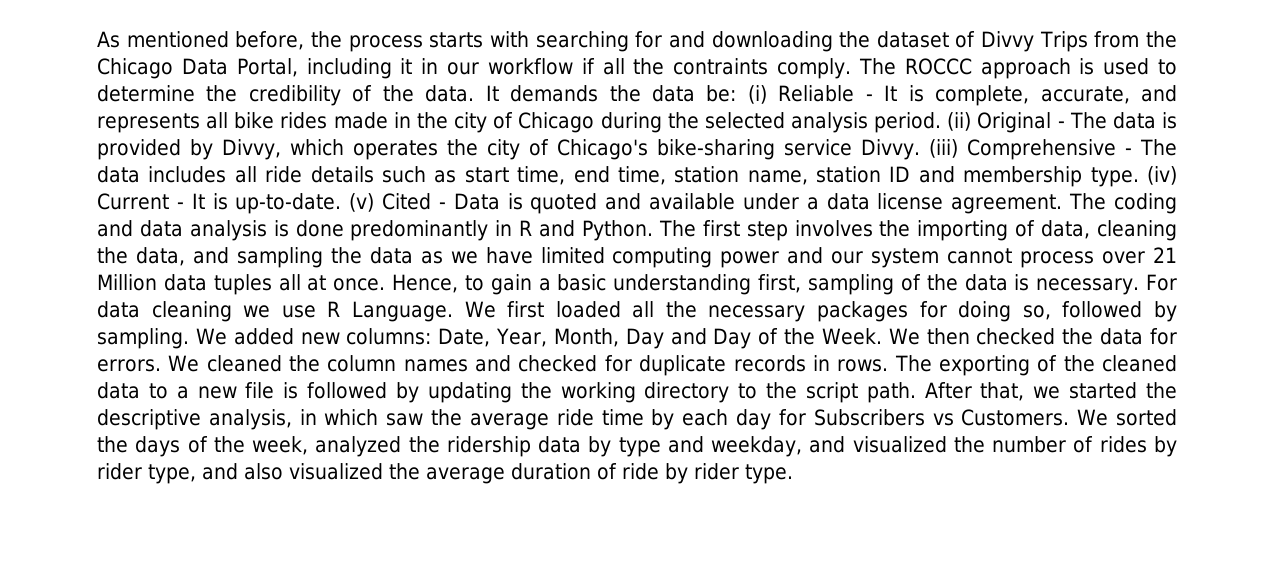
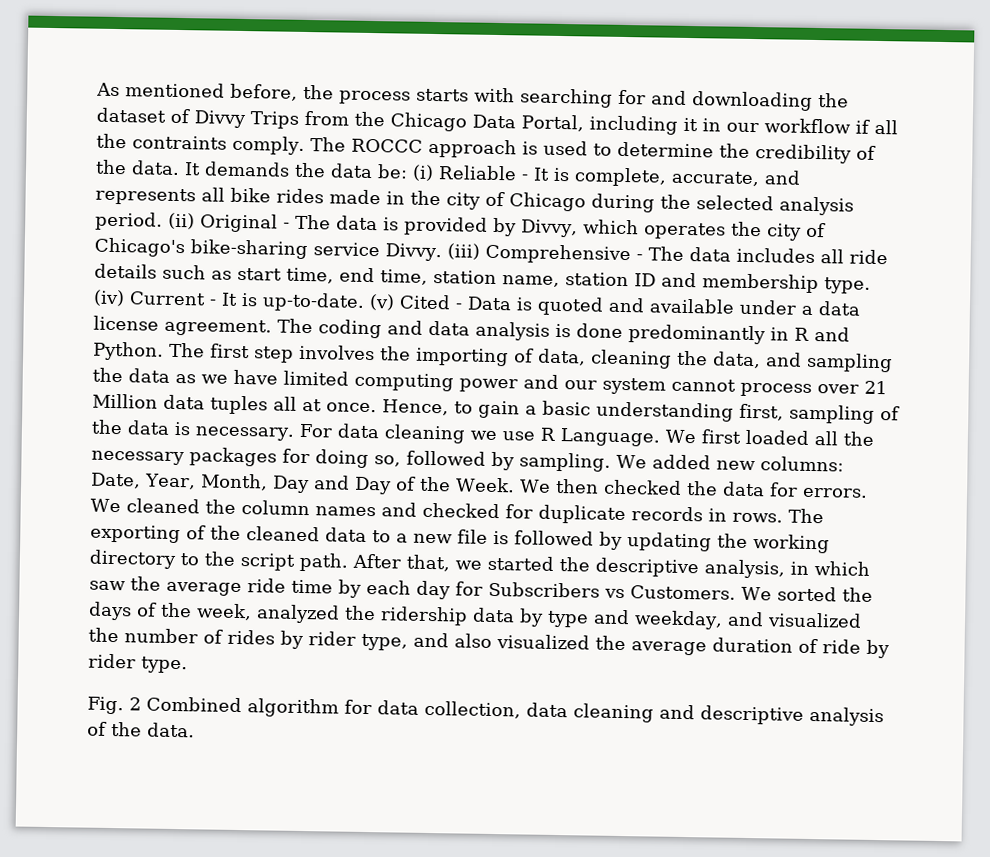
(793, 474) none -> [87,696,884,727] [87,721,195,738] // Fig. 2 Combined algorithm for data collection, data cleaning and descriptive analysis of the data.

